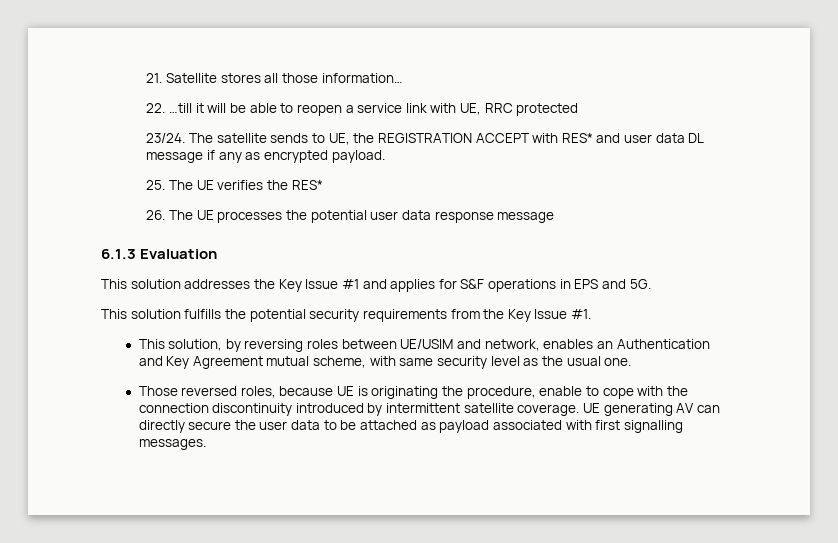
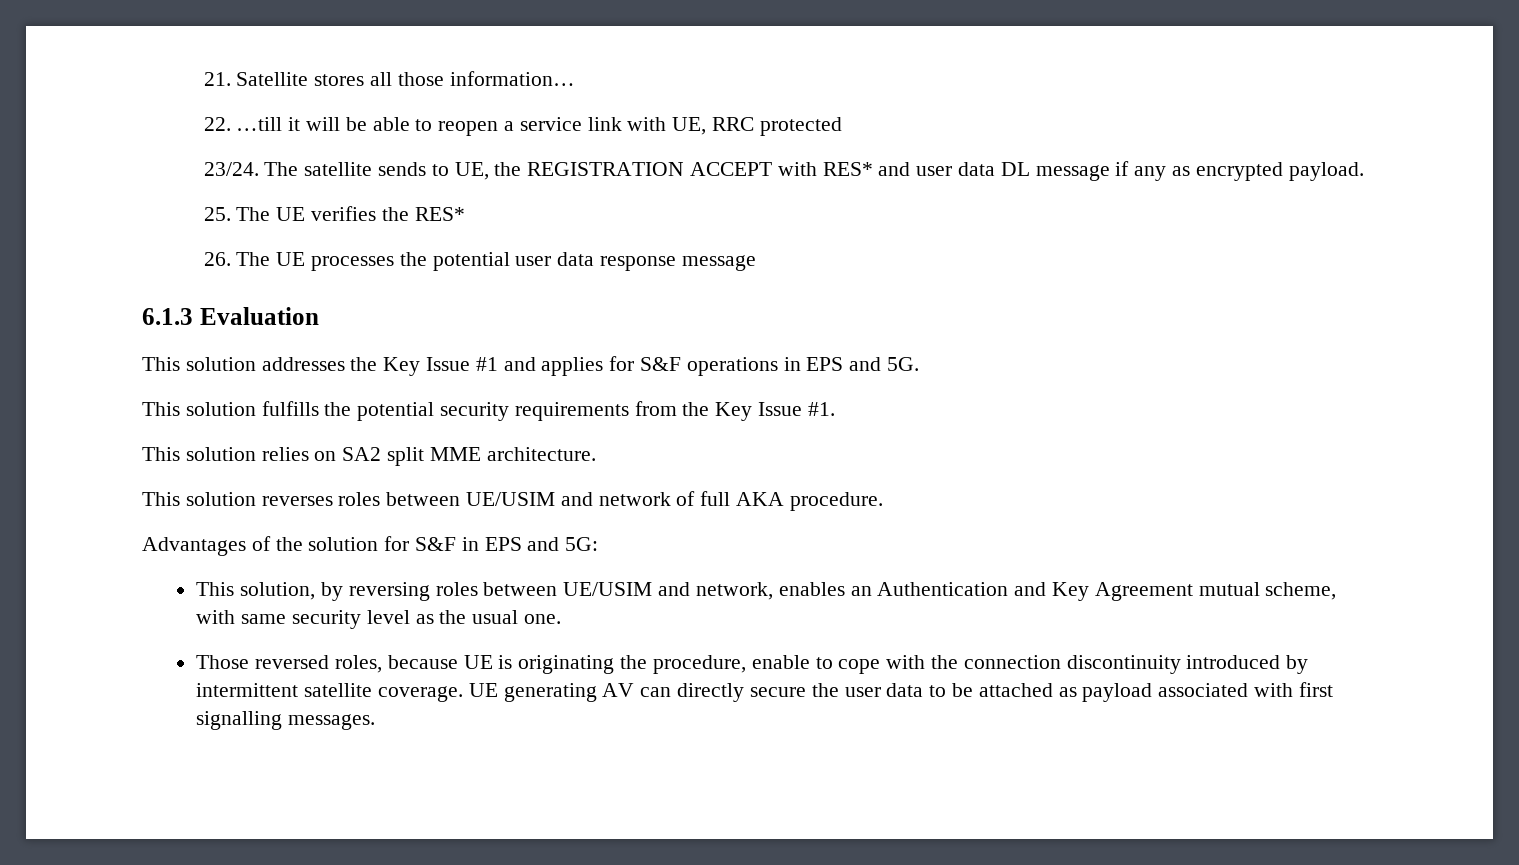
(592, 314) none -> [142,447,596,466] [142,491,883,511] [142,536,599,556] // This solution relies on SA2 split MME architecture. // This solution reverses roles between UE/USIM and network of full AKA procedure. // Advantages of the solution for S&F in EPS and 5G:

